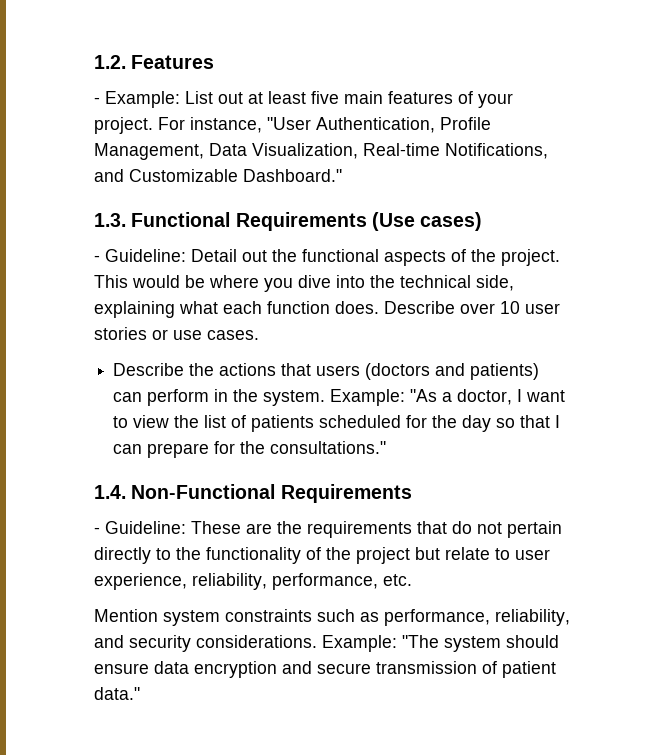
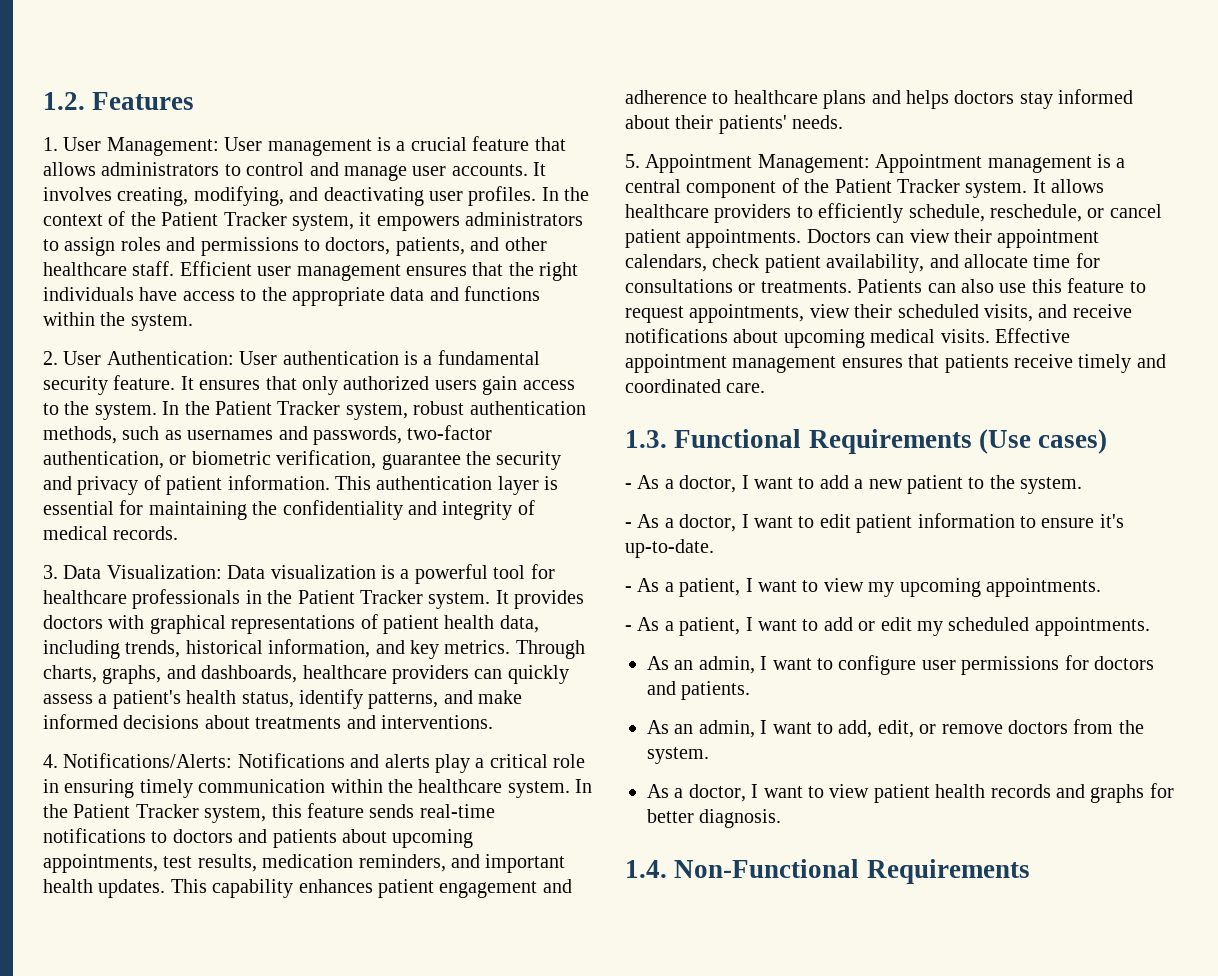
[94,91,513,108] [94,117,491,134] [94,143,548,160] [94,169,342,182] - Example: List out at least five main features of your project. For instance, "User Authentication, Profile Management, Data Visualization, Real-time Notifications, and Customizable Dashboard." -> [43,136,566,156] [43,162,547,181] [43,186,590,206] [43,211,584,231] [43,237,547,256] [43,261,579,281] [43,286,541,306] [43,312,193,331] [43,350,540,365] [43,375,575,395] [43,401,586,420] [43,425,493,445] [43,450,562,470] [43,475,559,495] [43,500,535,520] [43,526,179,540] [43,564,555,584] [43,589,585,609] [43,614,539,634] [43,639,585,659] [43,665,569,684] [43,689,523,709] [43,714,493,729] [43,753,586,773] [43,779,593,798] [43,803,495,823] [43,828,474,848] [43,854,566,873] [43,879,572,898] [625,89,1134,109] [625,115,844,134] [625,154,1126,173] [625,178,1105,198] [625,203,1162,223] [625,229,1100,248] [625,253,1100,273] [625,278,1146,293] [625,304,1132,323] [625,328,1070,348] [625,354,1166,373] [625,379,766,393] 1. User Management: User management is a crucial feature that allows administrators to control and manage user accounts. It involves creating, modifying, and deactivating user profiles. In the context of the Patient Tracker system, it empowers administrators to assign roles and permissions to doctors, patients, and other healthcare staff. Efficient user management ensures that the right individuals have access to the appropriate data and functions within the system. // 2. User Authentication: User authentication is a fundamental security feature. It ensures that only authorized users gain access to the system. In the Patient Tracker system, robust authentication methods, such as usernames and passwords, two-factor authentication, or biometric verification, guarantee the security and privacy of patient information. This authentication layer is essential for maintaining the confidentiality and integrity of medical records. // 3. Data Visualization: Data visualization is a powerful tool for healthcare professionals in the Patient Tracker system. It provides doctors with graphical representations of patient health data, including trends, historical information, and key metrics. Through charts, graphs, and dashboards, healthcare providers can quickly assess a patient's health status, identify patterns, and make informed decisions about treatments and interventions. // 4. Notifications/Alerts: Notifications and alerts play a critical role in ensuring timely communication within the healthcare system. In the Patient Tracker system, this feature sends real-time notifications to doctors and patients about upcoming appointments, test results, medication reminders, and important health updates. This capability enhances patient engagement and adherence to healthcare plans and helps doctors stay informed about their patients' needs. // 5. Appointment Management: Appointment management is a central component of the Patient Tracker system. It allows healthcare providers to efficiently schedule, reschedule, or cancel patient appointments. Doctors can view their appointment calendars, check patient availability, and allocate time for consultations or treatments. Patients can also use this feature to request appointments, view their scheduled visits, and receive notifications about upcoming medical visits. Effective appointment management ensures that patients receive timely and coordinated care.
[105,249,560,266] [94,275,514,292] [94,301,560,318] [94,327,259,340] [113,363,540,380] [113,389,438,406] Guideline: Detail out the functional aspects of the project. This would be where you dive into the technical side, explaining what each function does. Describe over 10 user stories or use cases. // Describe the actions that users (doctors and patients) can perform in the system. Example: "As -> [637,475,1083,494] [625,513,1124,533] [625,539,714,558] [625,578,1101,597] [625,617,1150,636] [647,655,1154,675] [647,681,751,700] [647,719,1144,738] [647,747,709,764] [647,784,669,798] As a doctor, I want to add a new patient to the system. // - As a doctor, I want to edit patient information to ensure it's up-to-date. // - As a patient, I want to view my upcoming appointments. // - As a patient, I want to add or edit my scheduled appointments. // As an admin, I want to configure user permissions for doctors and patients. // As an admin, I want to add, edit, or remove doctors from the system. // As
[174,415,561,432] [113,441,387,458] [94,484,412,503] [94,521,562,538] [94,547,550,564] [94,573,412,590] [94,609,570,626] [94,635,559,652] [94,661,556,678] [94,687,140,700] the list of patients scheduled for the day so that I can prepare for the consultations." // 1.4. Non-Functional Requirements // - Guideline: These are the requirements that do not pertain directly to the functionality of the project but relate to user experience, reliability, performance, etc. // Mention system constraints such as performance, reliability, and security considerations. Example: "The system should ensure data encryption and secure transmission of patient data." -> [873,783,1174,803] [647,809,782,828] [625,859,1030,884] patient health records and graphs for better diagnosis. // 1.4. Non-Functional Requirements

